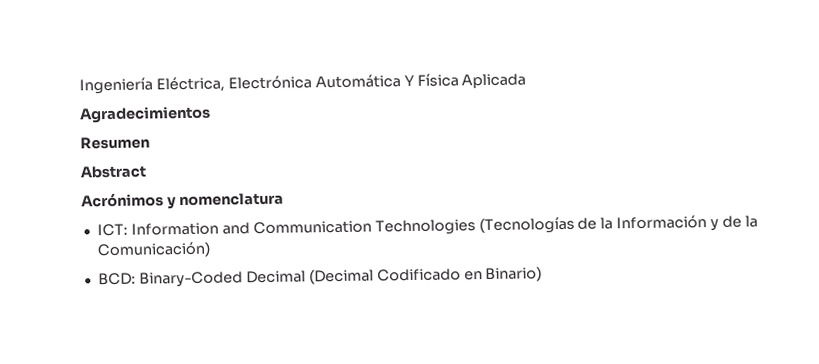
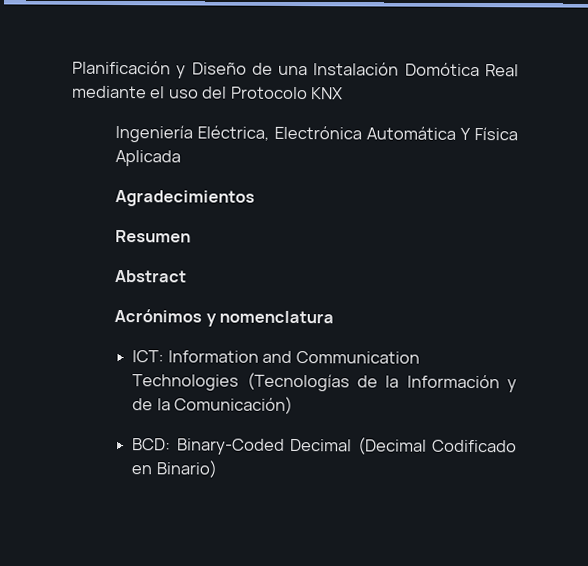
(78, 86) none -> [72,60,519,79] [72,85,344,100] Planificación y Diseño de una Instalación Domótica Real mediante el uso del Protocolo KNX //

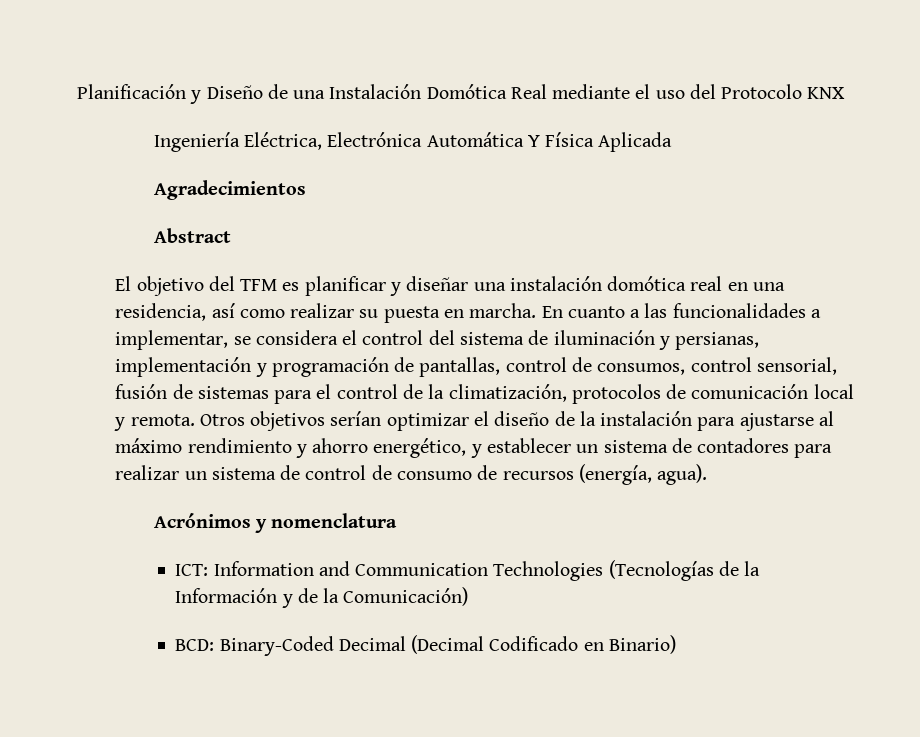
[115,230,192,243] [115,270,188,283] Resumen // Abstract -> [153,228,231,243] [115,276,785,296] [115,303,821,323] [115,330,760,350] [115,357,837,377] [115,384,854,404] [114,411,834,431] [115,438,833,458] [115,464,708,485] Abstract // El objetivo del TFM es planificar y diseñar una instalación domótica real en una residencia, así como realizar su puesta en marcha. En cuanto a las funcionalidades a implementar, se considera el control del sistema de iluminación y persianas, implementación y programación de pantallas, control de consumos, control sensorial, fusión de sistemas para el control de la climatización, protocolos de comunicación local y remota. Otros objetivos serían optimizar el diseño de la instalación para ajustarse al máximo rendimiento y ahorro energético, y establecer un sistema de contadores para realizar un sistema de control de consumo de recursos (energía, agua).

